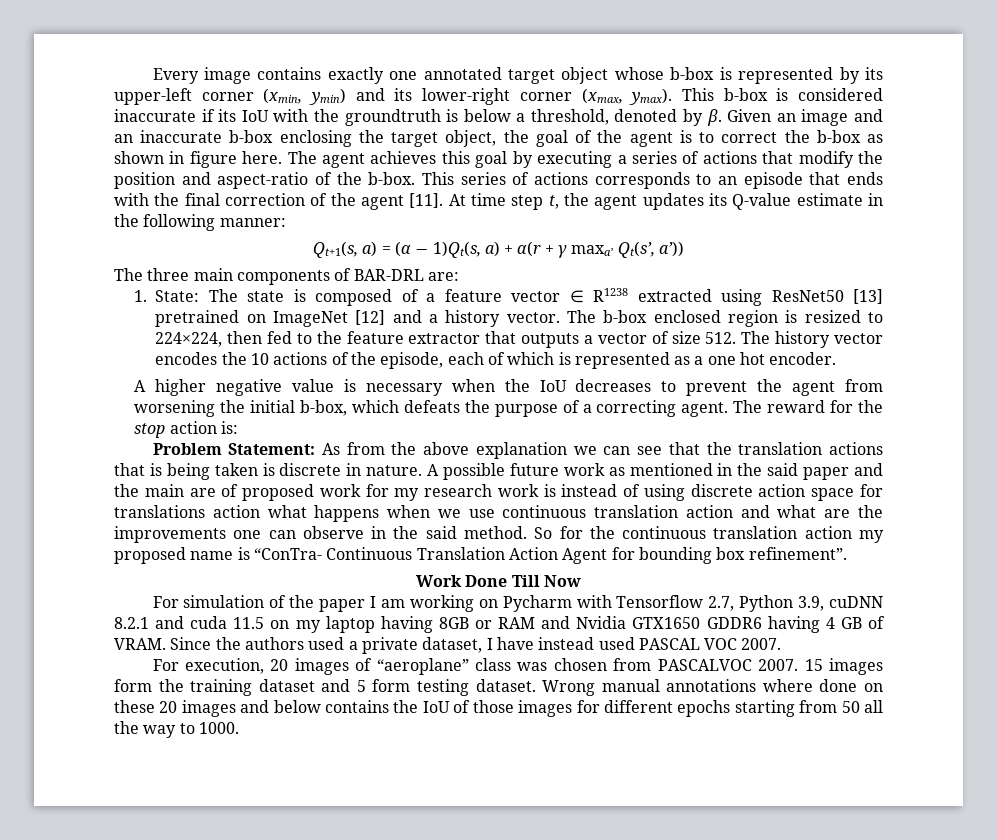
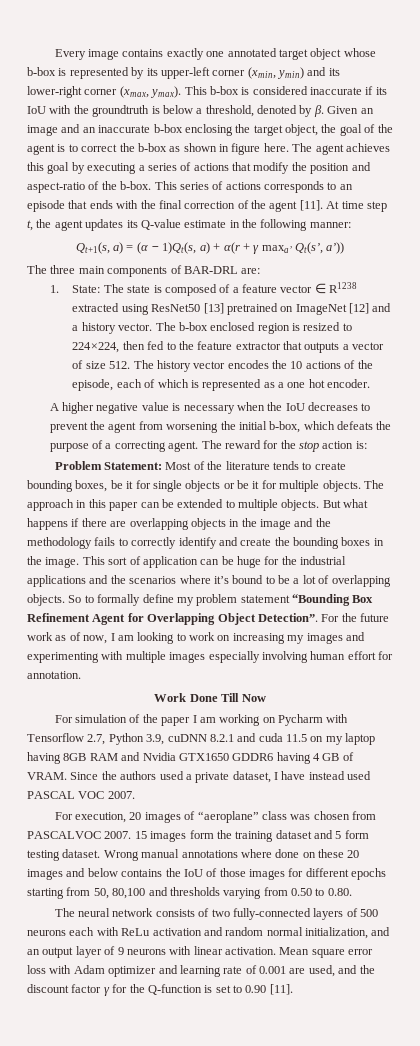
[321,442,884,459] [114,463,884,480] [114,484,883,501] [114,505,883,522] [114,526,885,543] [114,547,847,564] As from the above explanation we can see that the translation actions that is being taken is discrete in nature. A possible future work as mentioned in the said paper and the main are of proposed work for my research work is instead of using discrete action space for translations action what happens when we use continuous translation action and what are the improvements one can observe in the said method. So for the continuous translation action my proposed name is “ConTra- Continuous Translation Action Agent for bounding box refinement”. -> [165,461,346,470] [27,480,384,492] [27,499,369,511] [27,518,331,530] [27,537,384,549] [27,556,347,568] [27,575,391,587] [27,594,374,606] [27,613,389,625] [27,632,365,644] [27,651,393,663] [27,671,81,679] Most of the literature tends to create bounding boxes, be it for single objects or be it for multiple objects. The approach in this paper can be extended to multiple objects. But what happens if there are overlapping objects in the image and the methodology fails to correctly identify and create the bounding boxes in the image. This sort of application can be huge for the industrial applications and the scenarios where it’s bound to be a lot of overlapping objects. So to formally define my problem statement “Bounding Box Refinement Agent for Overlapping Object Detection”. For the future work as of now, I am looking to work on increasing my images and experimenting with multiple images especially involving human effort for annotation.
[474,620,492,629] or -> (87, 757) none
[841,700,883,713] [114,721,239,738] 50 all the way to 1000. -> [93,887,352,899] [54,908,379,920] [27,927,391,939] [27,946,374,958] [27,965,375,977] [27,984,293,996] 50, 80,100 and thresholds varying from 0.50 to 0.80. // The neural network consists of two fully-connected layers of 500 neurons each with ReLu activation and random normal initialization, and an output layer of 9 neurons with linear activation. Mean square error loss with Adam optimizer and learning rate of 0.001 are used, and the discount factor γ for the Q-function is set to 0.90 [11].

